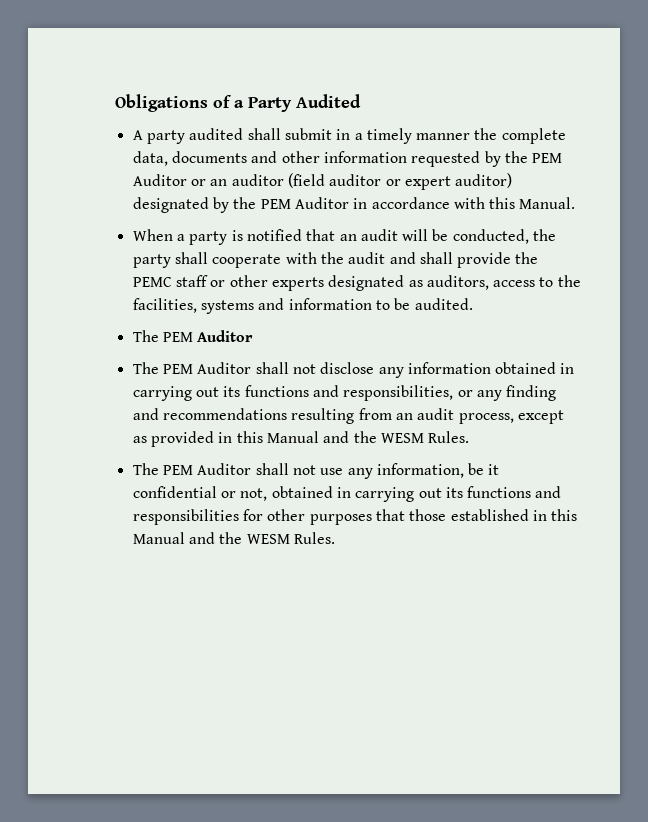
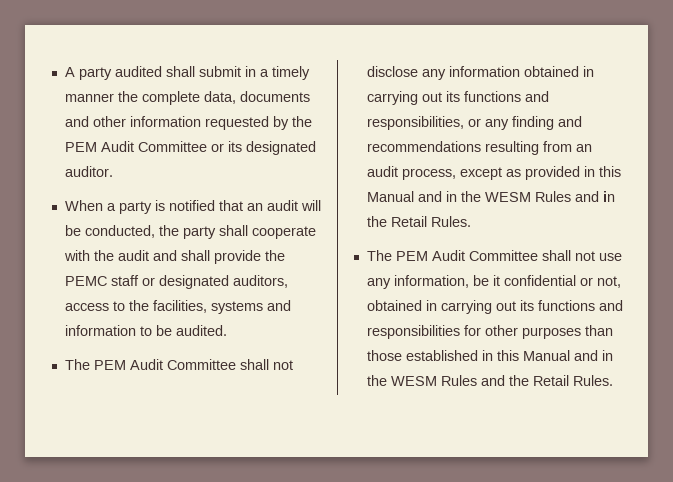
[115,94,361,112] Obligations of a Party Audited // -> (64, 72) none
[132,173,513,190] [132,197,576,213] Auditor or an auditor (field auditor or expert auditor) designated by the PEM Auditor in accordance with this Manual. -> [100,141,316,155] [64,166,113,177] Audit Committee or its designated auditor.
[229,275,423,291] other experts designated as -> [158,275,229,289] designated
[197,330,254,342] [132,362,252,374] Auditor // The PEM Auditor -> [129,359,236,370] Audit Committee
[353,431,424,443] the WESM -> [445,191,615,202] [366,216,427,227] in the WESM Rules and in the Retail
[197,463,252,475] Auditor -> [431,250,538,261] Audit Committee
[375,509,405,521] that -> [584,325,613,336] than
[219,532,290,544] the WESM -> [601,350,613,361] [366,375,569,386] in the WESM Rules and the Retail

